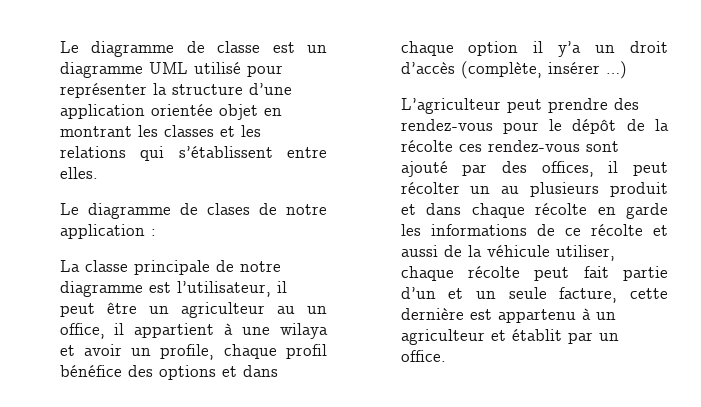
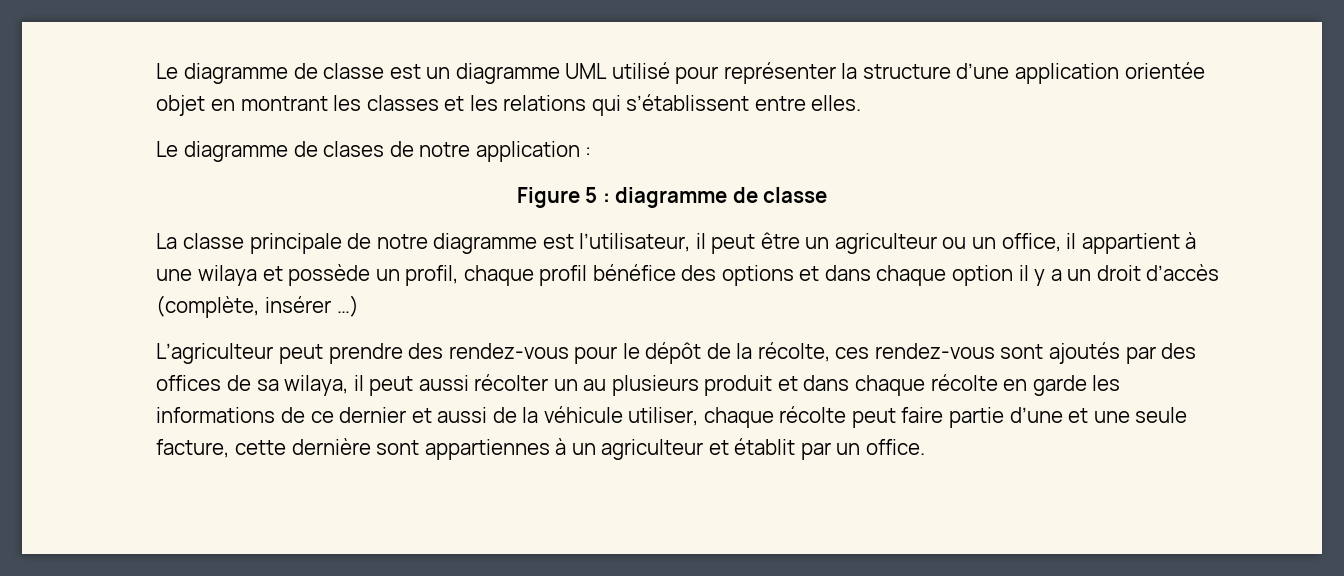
(156, 232) none -> [516,187,828,208] // Figure 5 : diagramme de classe
[276,306,295,314] au -> [942,237,967,249] ou
[83,344,215,360] avoir un profile, -> [288,264,459,286] possède un profil,
[558,41,582,57] y’a -> [1034,269,1062,286] y a
[400,140,453,152] récolte -> [757,342,830,362] récolte,
[400,161,448,177] ajouté -> [1048,342,1120,364] ajoutés
[541,161,668,177] offices, il peut -> [156,375,469,396] offices de sa wilaya, il peut aussi
[590,224,643,236] récolte -> [339,407,407,423] dernier
[583,266,668,281] [400,287,496,299] fait partie d’un et un -> [901,407,1130,428] faire partie d’une et une
[469,309,576,323] est appartenu -> [376,439,550,460] sont appartiennes

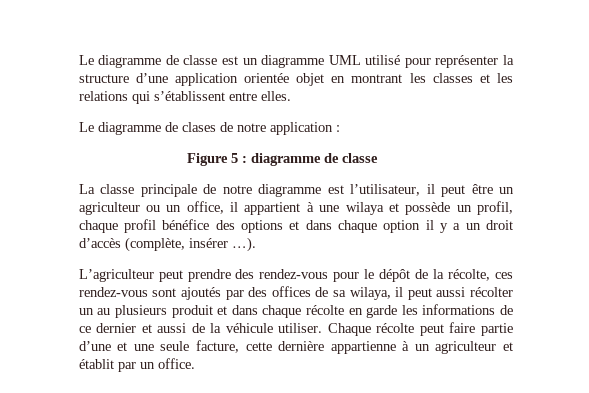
[336,295,359,317] …) -> [231,237,256,252] …).
[628,407,774,428] utiliser, chaque -> [278,323,371,336] utiliser. Chaque
[376,439,550,460] sont appartiennes -> [330,341,396,354] appartienne

